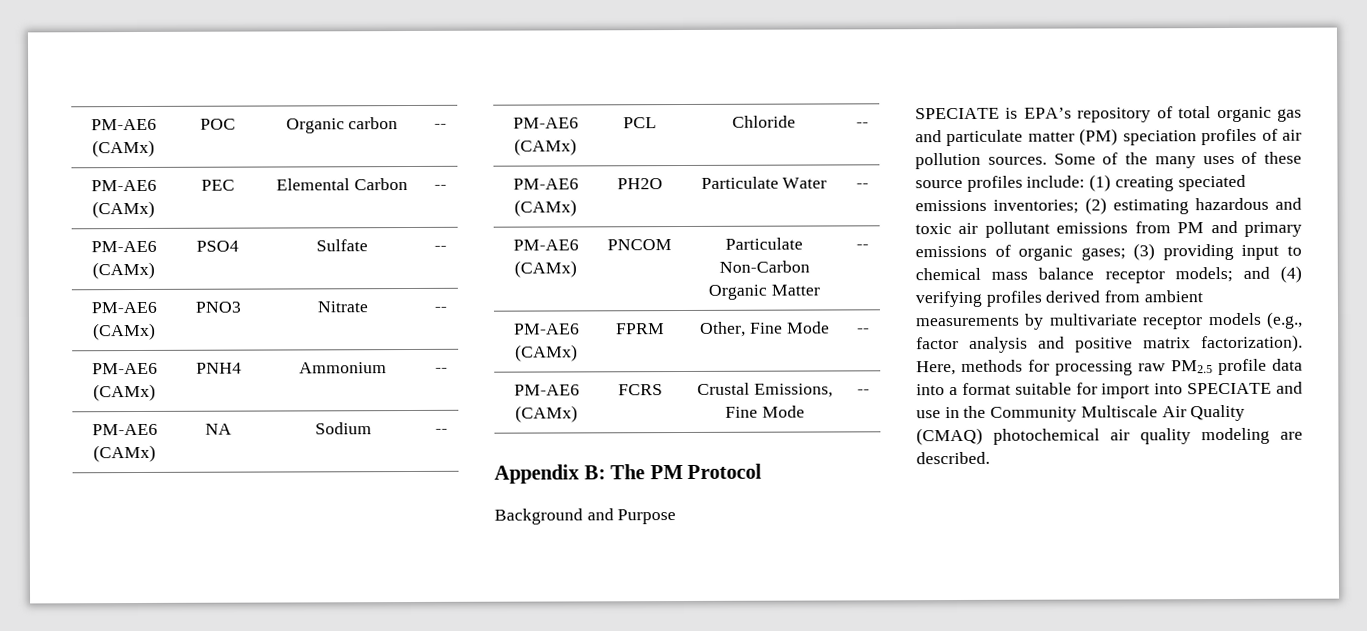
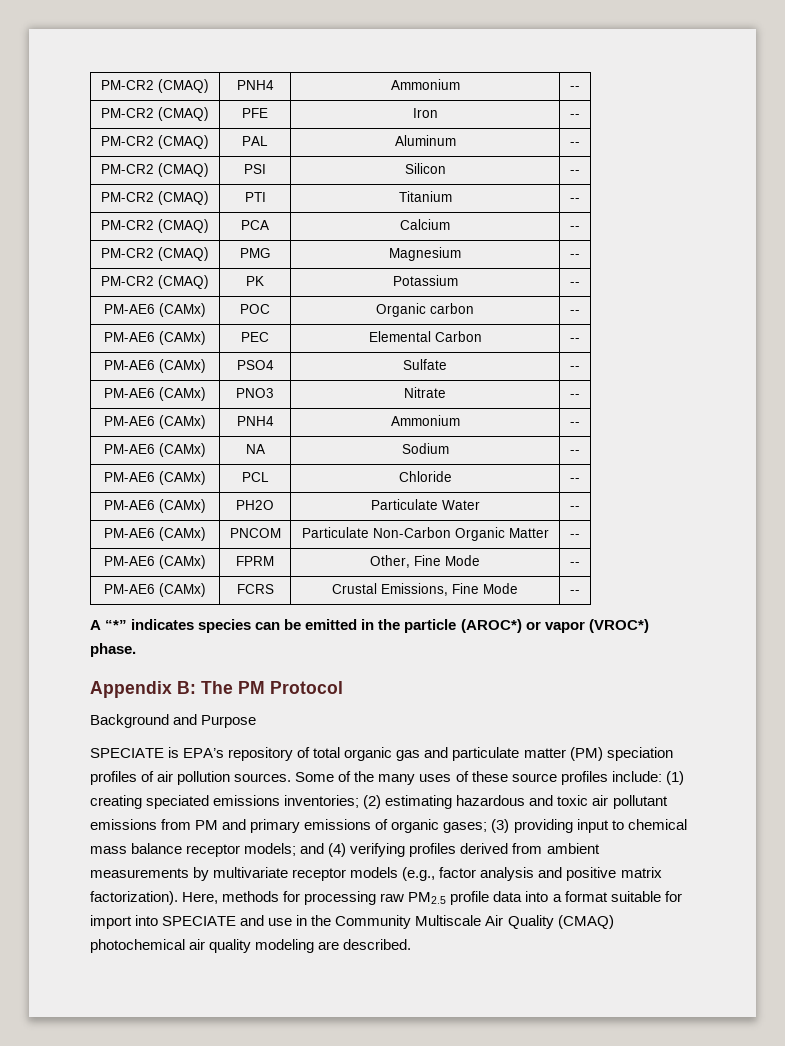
(90, 124) none -> [101,79,209,93] [236,80,274,90] [390,79,460,90] [570,86,580,90] [101,107,209,121] [242,108,268,118] [412,108,438,118] [570,114,580,118] [101,135,209,149] [242,136,268,146] [394,135,456,146] [570,142,580,146] [101,163,209,177] [244,164,266,174] [404,163,446,174] [570,170,580,174] [101,191,209,205] [244,192,266,202] [398,191,452,202] [570,198,580,202] [101,219,209,233] [241,220,269,230] [400,219,450,230] [570,226,580,230] [101,247,209,261] [239,248,271,258] [389,247,461,261] [570,254,580,258] [101,275,209,289] [246,276,264,286] [392,275,458,286] [570,282,580,286] PM-CR2 (CMAQ) | PNH4 | Ammonium | -- // PM-CR2 (CMAQ) | PFE | Iron | -- // PM-CR2 (CMAQ) | PAL | Aluminum | -- // PM-CR2 (CMAQ) | PSI | Silicon | -- // PM-CR2 (CMAQ) | PTI | Titanium | -- // PM-CR2 (CMAQ) | PCA | Calcium | -- // PM-CR2 (CMAQ) | PMG | Magnesium | -- // PM-CR2 (CMAQ) | PK | Potassium | -- //
(870, 392) none -> [90,619,649,633] [90,643,136,657] // A “*” indicates species can be emitted in the particle (AROC*) or vapor (VROC*) phase.

